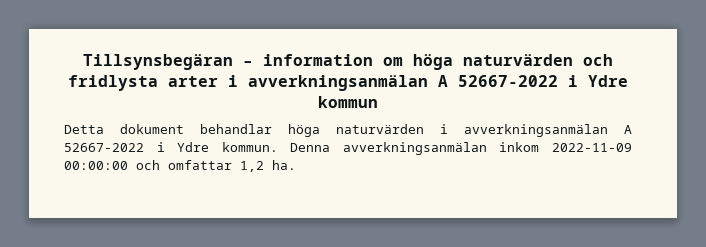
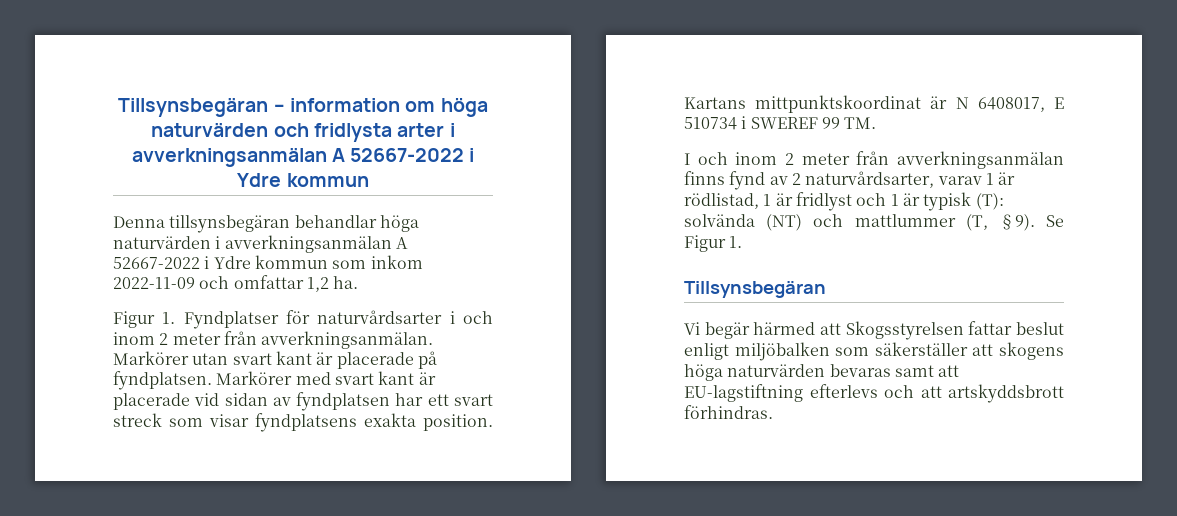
[64,124,184,134] Detta dokument -> [113,215,291,233] Denna tillsynsbegäran
[221,142,487,155] kommun. Denna avverkningsanmälan -> [254,255,367,269] kommun som
[64,161,128,170] 00:00:00 -> (195, 283) none
(296, 165) none -> [113,310,493,329] [113,331,434,349] [113,351,437,369] [113,371,436,390] [113,392,493,411] [113,413,493,432] [684,95,1064,113] [684,116,877,130] [684,151,1064,169] [684,171,1016,190] [684,192,1004,211] [684,214,1064,231] [684,235,743,252] [684,281,826,298] [684,321,1064,340] [684,342,1064,361] [684,364,960,381] [684,384,1064,403] [684,405,773,419] // Figur 1. Fyndplatser för naturvårdsarter i och inom 2 meter från avverkningsanmälan. Markörer utan svart kant är placerade på fyndplatsen. Markörer med svart kant är placerade vid sidan av fyndplatsen har ett svart streck som visar fyndplatsens exakta position. Kartans mittpunktskoordinat är N 6408017, E 510734 i SWEREF 99 TM. // I och inom 2 meter från avverkningsanmälan finns fynd av 2 naturvårdsarter, varav 1 är rödlistad, 1 är fridlyst och 1 är typisk (T): solvända (NT) och mattlummer (T, §9). Se Figur 1. // Tillsynsbegäran // Vi begär härmed att Skogsstyrelsen fattar beslut enligt miljöbalken som säkerställer att skogens höga naturvärden bevaras samt att EU-lagstiftning efterlevs och att artskyddsbrott förhindras.

